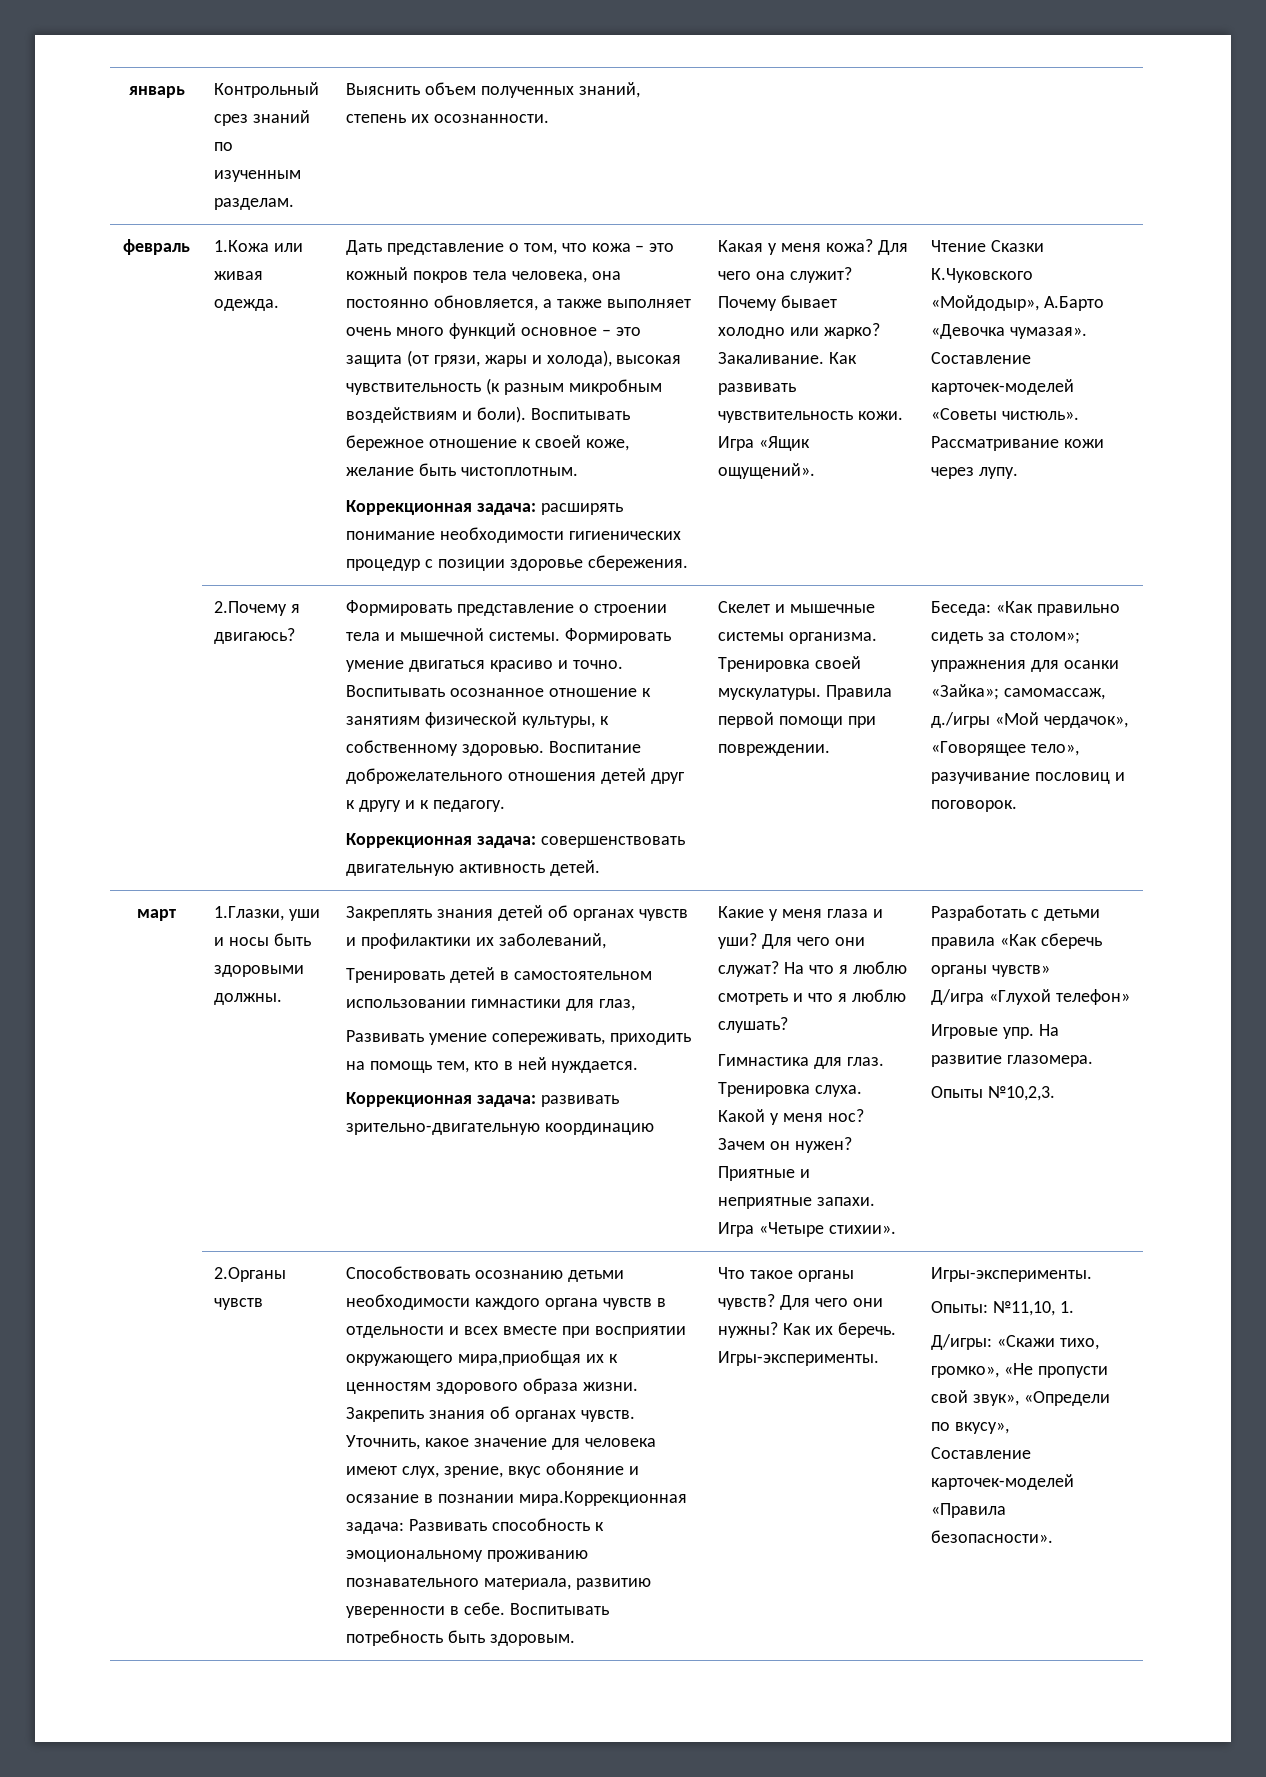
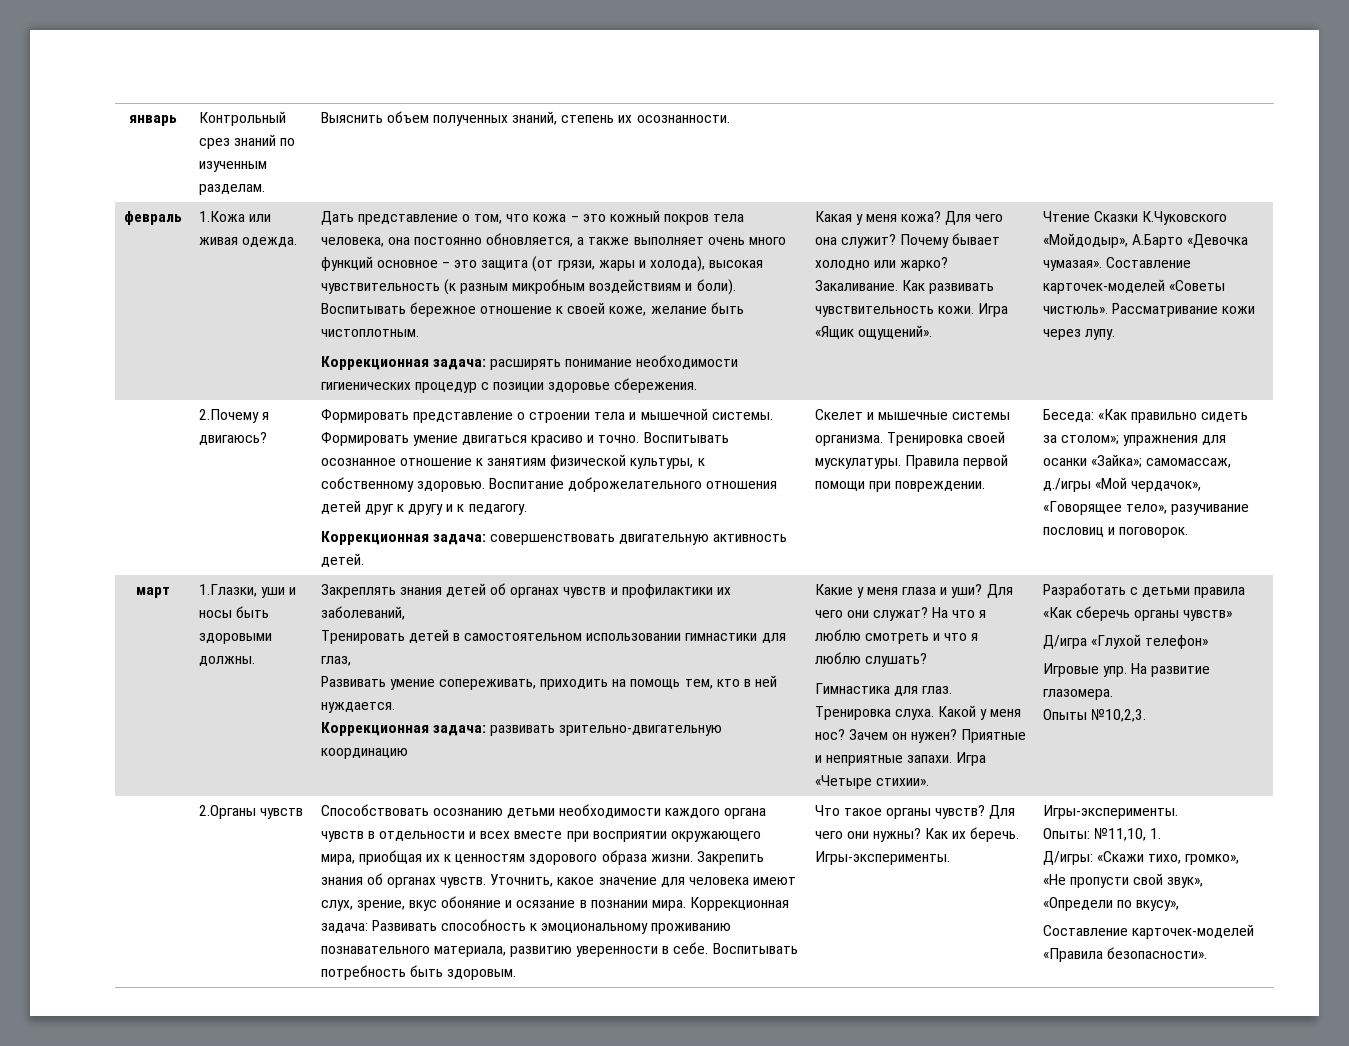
[458,1350,582,1366] мира,приобщая -> [320,850,422,865] мира, приобщая
[518,1491,687,1506] мира.Коррекционная -> [651,897,790,911] мира. Коррекционная

